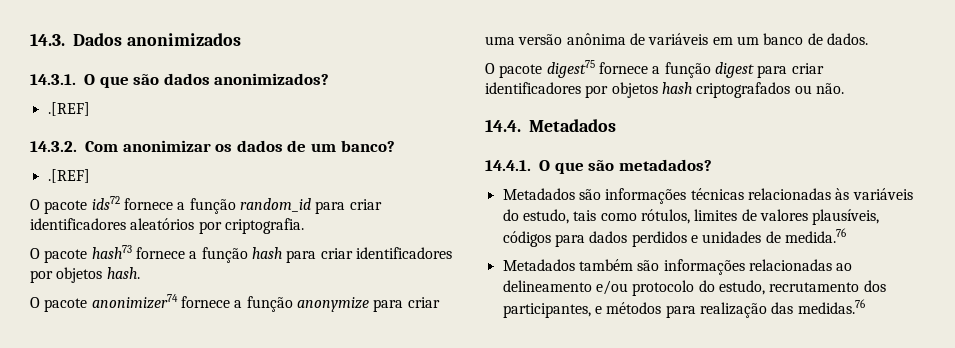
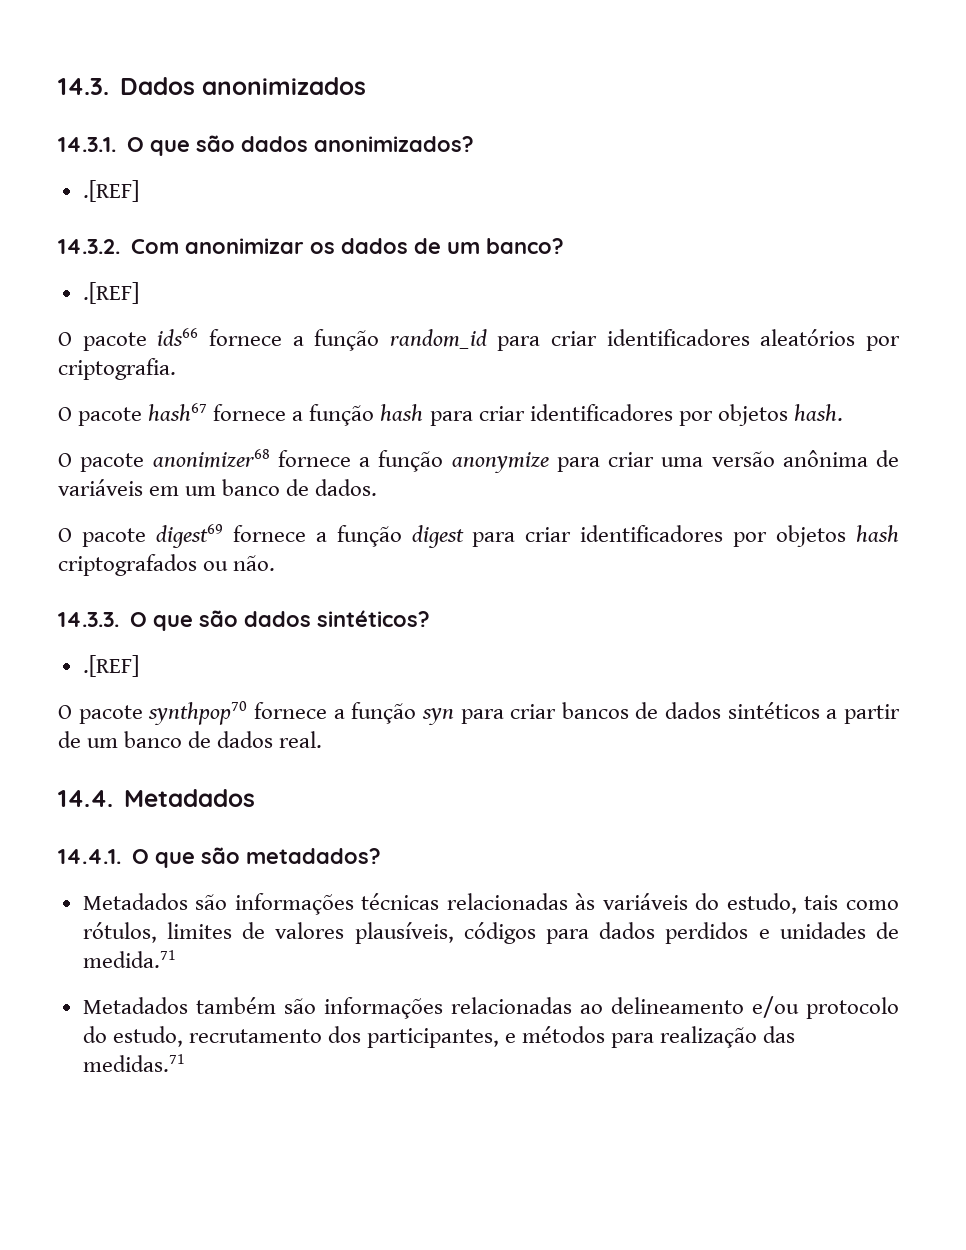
[91,196,120,210] ids72 -> [157,328,199,346] ids66
[91,245,132,259] hash73 -> [148,403,208,421] hash67
[91,294,178,309] anonimizer74 -> [152,449,270,468] anonimizer68
[546,60,595,78] digest75 -> [155,524,223,548] digest69
(844, 88) none -> [58,610,431,631] [82,655,139,677] [58,701,900,725] [58,731,323,748] // 14.3.3. O que são dados sintéticos? // .[REF] // O pacote synthpop70 fornece a função syn para criar bancos de dados sintéticos a partir de um banco de dados real.
[784,228,846,243] medida.76 -> [82,950,176,968] medida.71
[797,299,865,314] medidas.76 -> [82,1054,185,1072] medidas.71

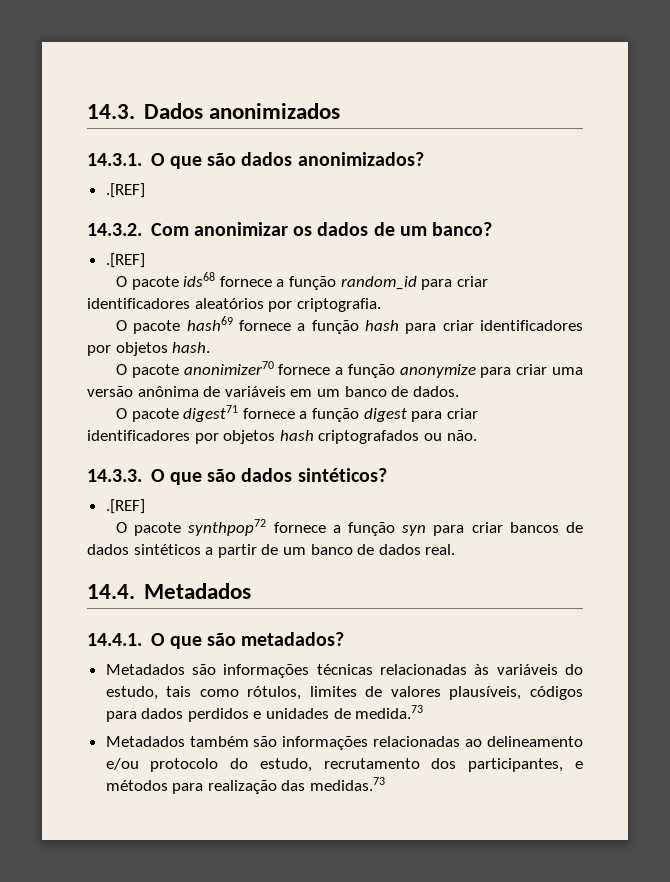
[157,328,199,346] ids66 -> [183,272,216,287] ids68
[148,403,208,421] hash67 -> [186,316,233,331] hash69
[152,449,270,468] anonimizer68 -> [183,361,274,375] anonimizer70
[155,524,223,548] digest69 -> [183,405,239,422] digest71
[148,701,248,725] synthpop70 -> [188,519,267,536] synthpop72
[82,950,176,968] medida.71 -> [355,705,424,719] medida.73
[82,1054,185,1072] medidas.71 -> [310,777,386,791] medidas.73

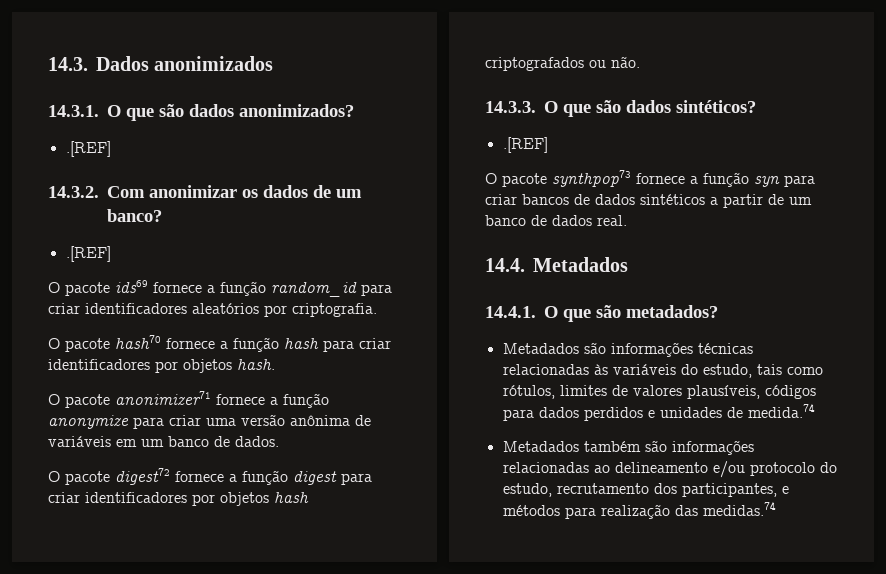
[183,272,216,287] ids68 -> [115,280,148,293] ids69
[186,316,233,331] hash69 -> [115,335,161,349] hash70
[183,361,274,375] anonimizer70 -> [115,391,211,406] anonimizer71
[183,405,239,422] digest71 -> [115,468,170,485] digest72
[188,519,267,536] synthpop72 -> [552,170,631,187] synthpop73
[355,705,424,719] medida.73 -> [747,403,815,418] medida.74
[310,777,386,791] medidas.73 -> [702,501,776,516] medidas.74

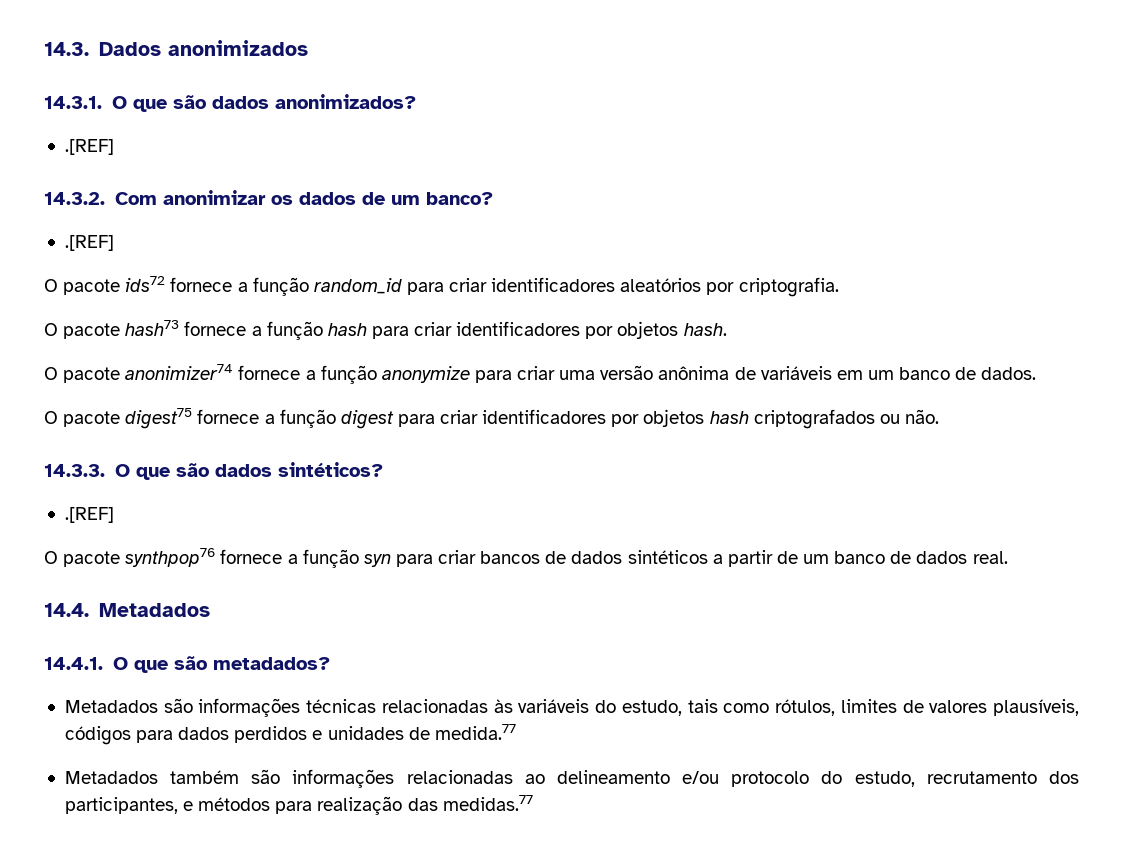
[115,280,148,293] ids69 -> [125,276,166,292] ids72
[115,335,161,349] hash70 -> [125,320,180,336] hash73
[115,391,211,406] anonimizer71 -> [125,364,234,380] anonimizer74
[115,468,170,485] digest72 -> [125,408,193,429] digest75
[552,170,631,187] synthpop73 -> [125,548,216,567] synthpop76
[747,403,815,418] medida.74 -> [434,724,516,740] medida.77
[702,501,776,516] medidas.74 -> [442,795,533,811] medidas.77

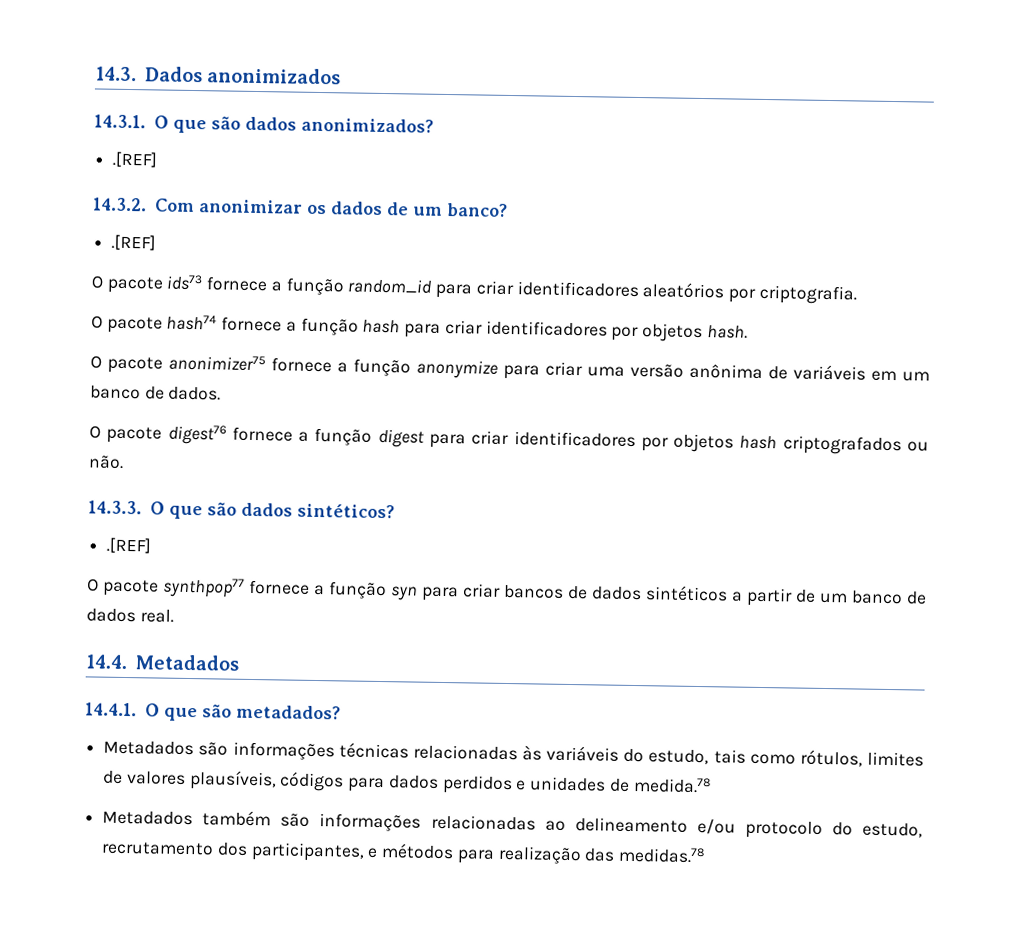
[125,276,166,292] ids72 -> [166,274,204,291] ids73
[125,320,180,336] hash73 -> [166,314,218,331] hash74
[125,364,234,380] anonimizer74 -> [168,354,266,372] anonimizer75
[125,408,193,429] digest75 -> [167,424,227,445] digest76
[125,548,216,567] synthpop76 -> [162,577,245,598] synthpop77
[434,724,516,740] medida.77 -> [632,776,711,794] medida.78
[442,795,533,811] medidas.77 -> [618,846,706,864] medidas.78

